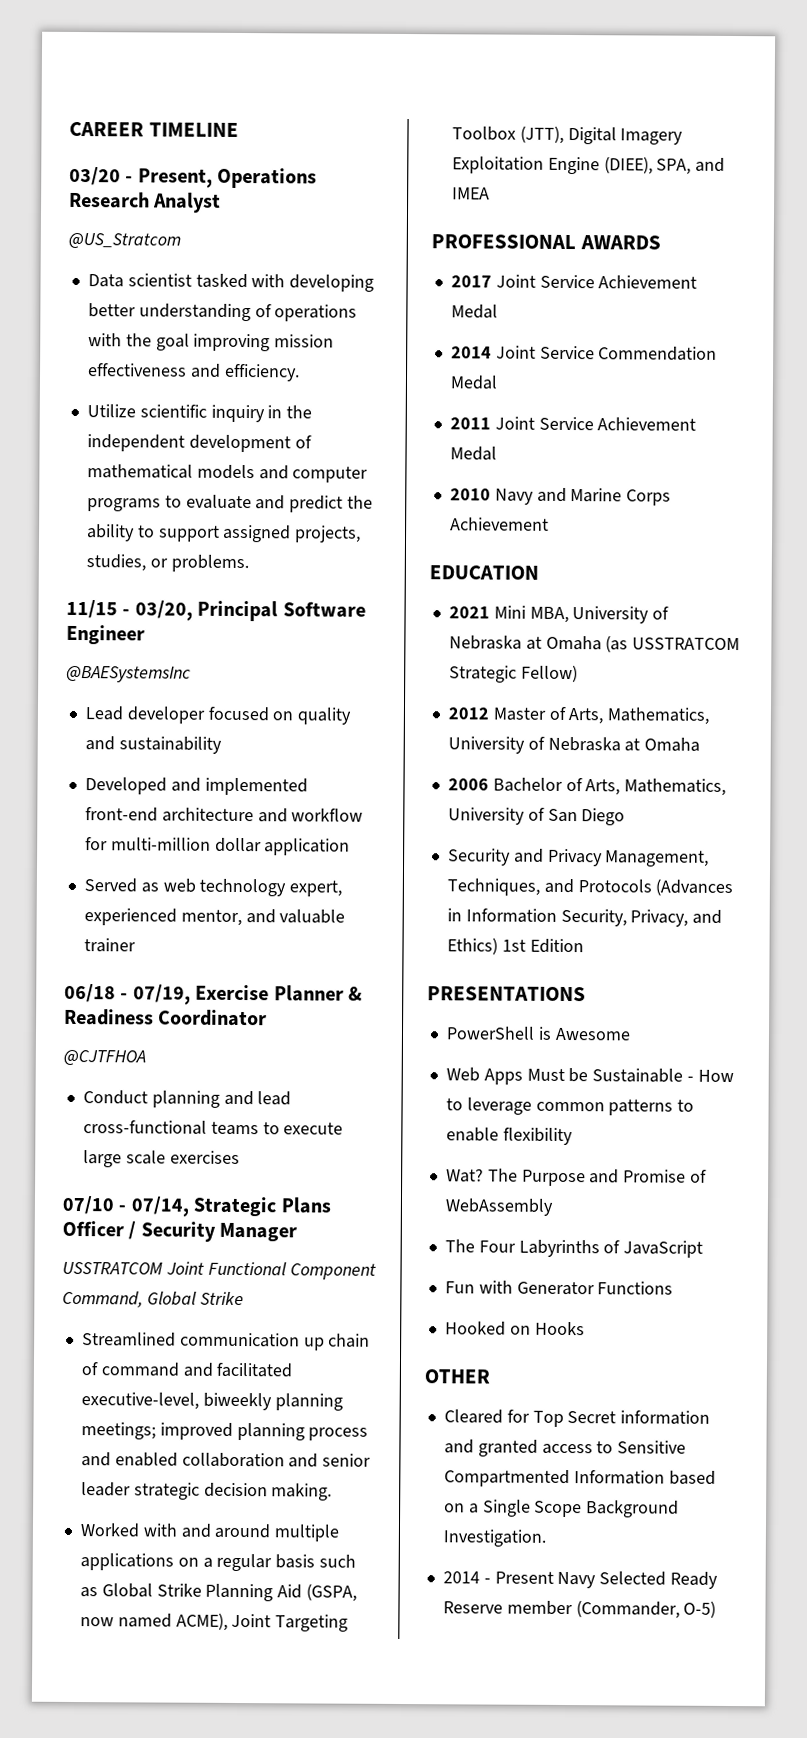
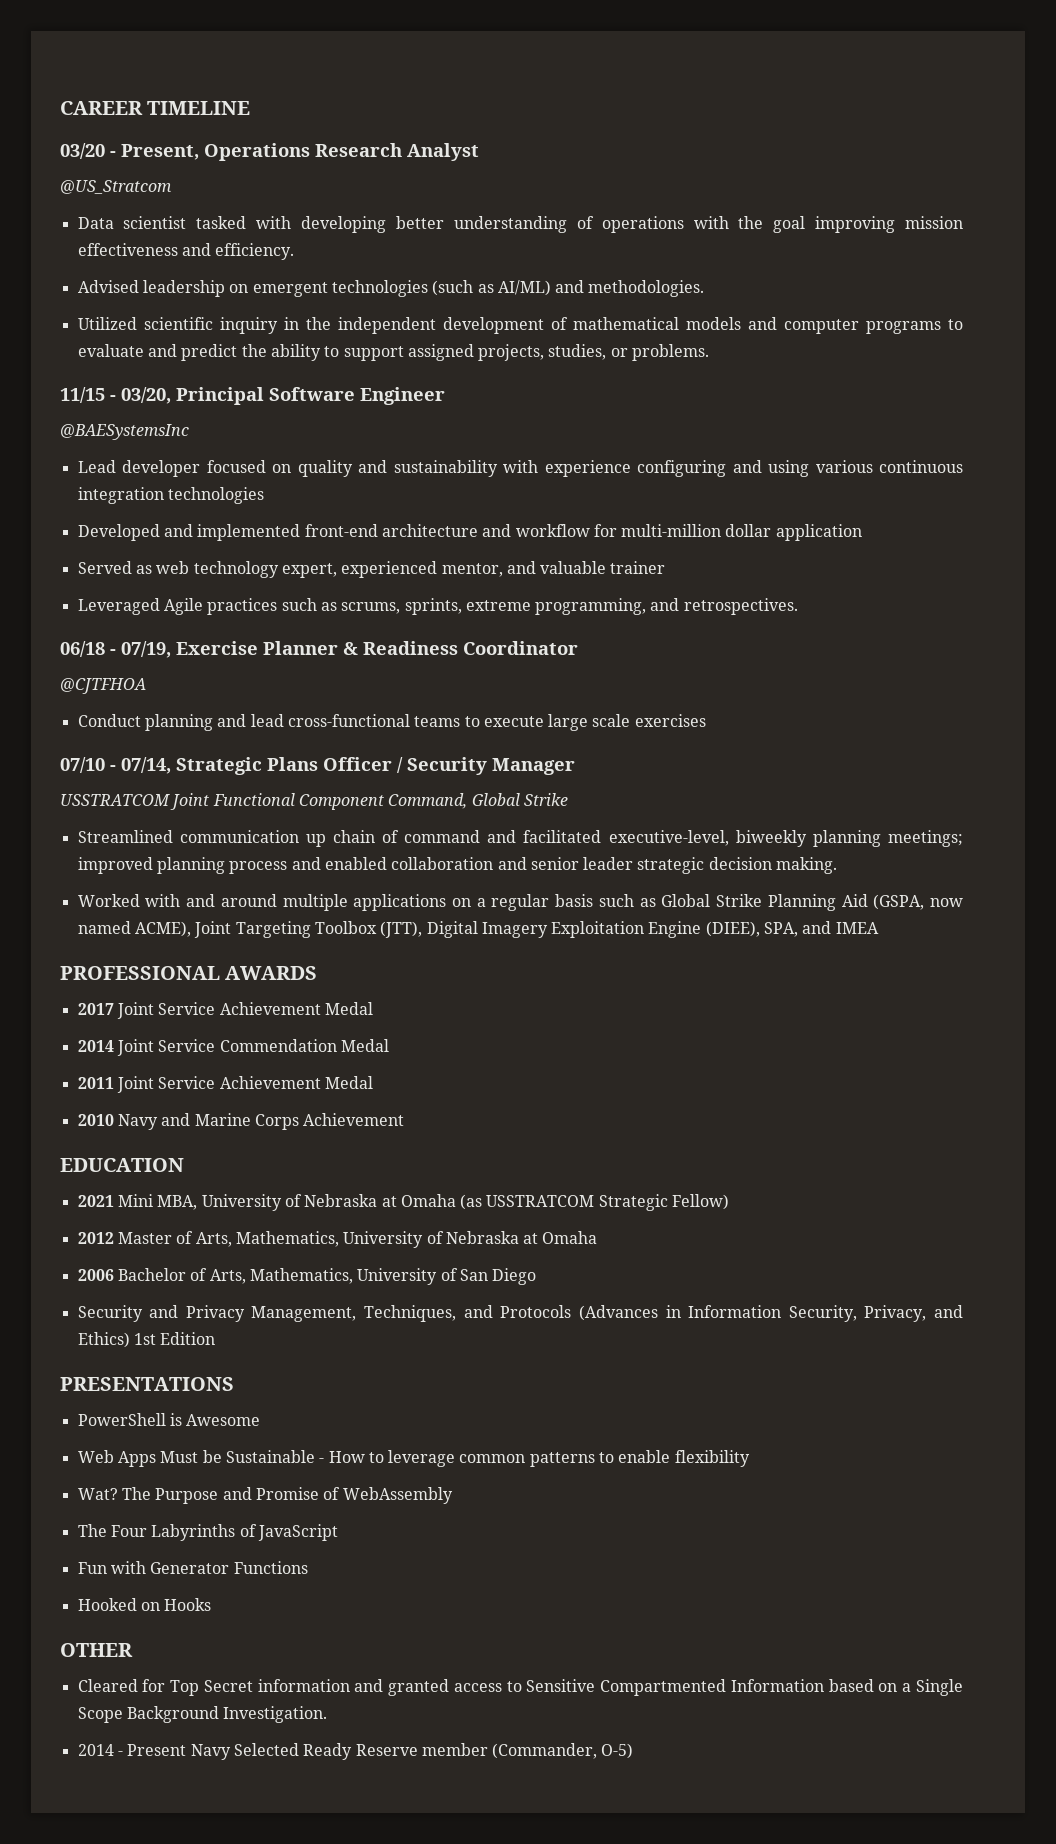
[86,404,136,418] Utilize -> [77,280,705,297] [77,317,137,330] Advised leadership on emergent technologies (such as AI/ML) and methodologies. // Utilized
(222, 745) none -> [503,460,963,477] [77,487,264,504] with experience configuring and using various continuous integration technologies
(136, 945) none -> [77,598,798,615] // Leveraged Agile practices such as scrums, sprints, extreme programming, and retrospectives.

